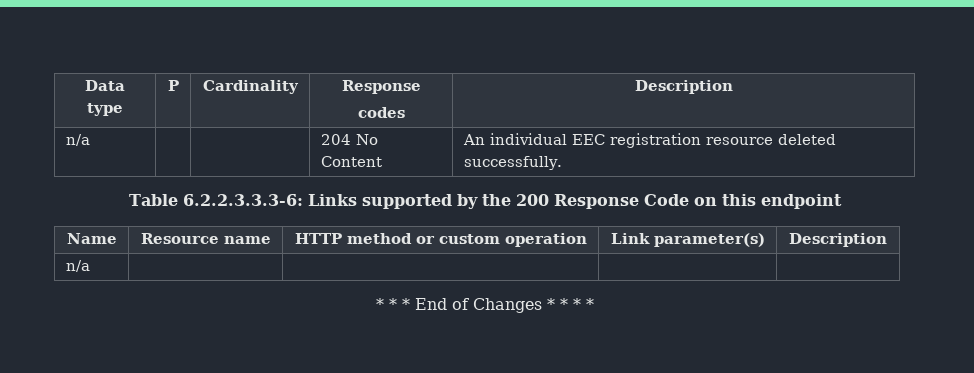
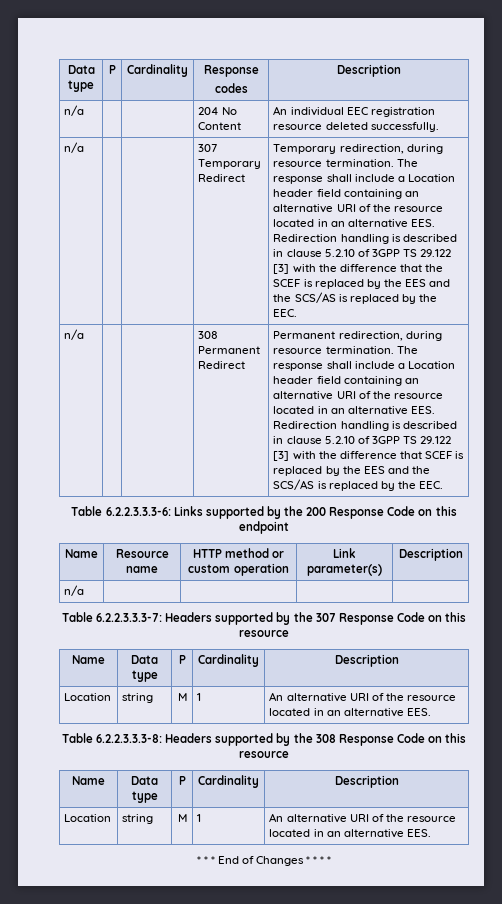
(562, 163) none -> [64,142,85,153] [198,144,218,152] [198,159,262,169] [198,174,246,182] [273,144,443,154] [273,159,418,167] [273,174,455,184] [273,189,419,199] [273,204,443,213] [273,219,435,228] [273,234,457,244] [273,249,452,257] [273,264,443,274] [273,279,451,289] [273,292,437,304] [273,309,298,317] [64,329,85,340] [198,331,219,339] [198,346,261,354] [198,361,246,369] [273,331,442,341] [273,346,418,354] [273,361,455,371] [273,376,419,386] [273,391,443,400] [273,406,435,415] [273,421,457,431] [273,436,452,444] [273,451,465,461] [273,466,430,476] [273,479,443,491] // n/a | | | 307 Temporary Redirect | Temporary redirection, during resource termination. The response shall include a Location header field containing an alternative URI of the resource located in an alternative EES. Redirection handling is described in clause 5.2.10 of 3GPP TS 29.122 [3] with the difference that the SCEF is replaced by the EES and the SCS/AS is replaced by the EEC. // n/a | | | 308 Permanent Redirect | Permanent redirection, during resource termination. The response shall include a Location header field containing an alternative URI of the resource located in an alternative EES. Redirection handling is described in clause 5.2.10 of 3GPP TS 29.122 [3] with the difference that SCEF is replaced by the EES and the SCS/AS is replaced by the EEC.
(90, 266) none -> [61,612,467,625] [239,630,289,637] [72,655,105,664] [131,655,158,664] [131,670,158,682] [178,655,186,664] [198,654,259,667] [334,654,399,667] [64,693,112,701] [122,693,154,703] [177,693,187,701] [197,693,202,701] [269,692,456,702] [269,708,431,717] [61,733,467,746] [239,751,289,758] [72,776,105,785] [131,776,158,785] [131,791,158,803] [178,776,186,785] [198,775,259,788] [334,775,399,788] [64,814,112,822] [122,814,154,824] [177,814,187,822] [197,814,202,822] [269,813,456,823] [269,829,431,838] // Table 6.2.2.3.3.3-7: Headers supported by the 307 Response Code on this resource // Name | Data type | P | Cardinality | Description // Location | string | M | 1 | An alternative URI of the resource located in an alternative EES. // Table 6.2.2.3.3.3-8: Headers supported by the 308 Response Code on this resource // Name | Data type | P | Cardinality | Description // Location | string | M | 1 | An alternative URI of the resource located in an alternative EES.

